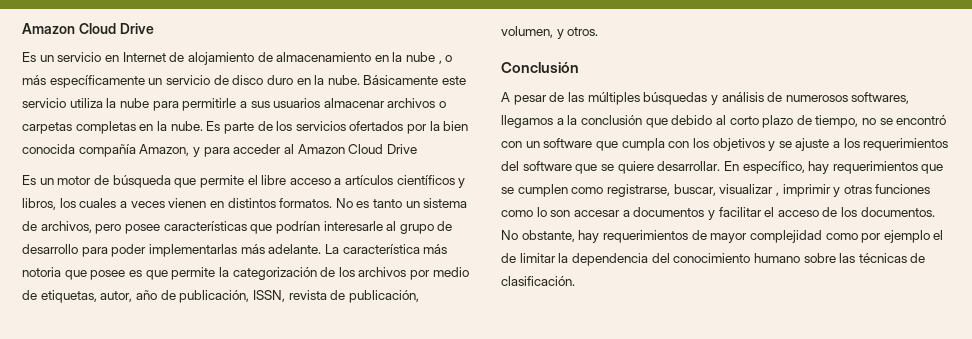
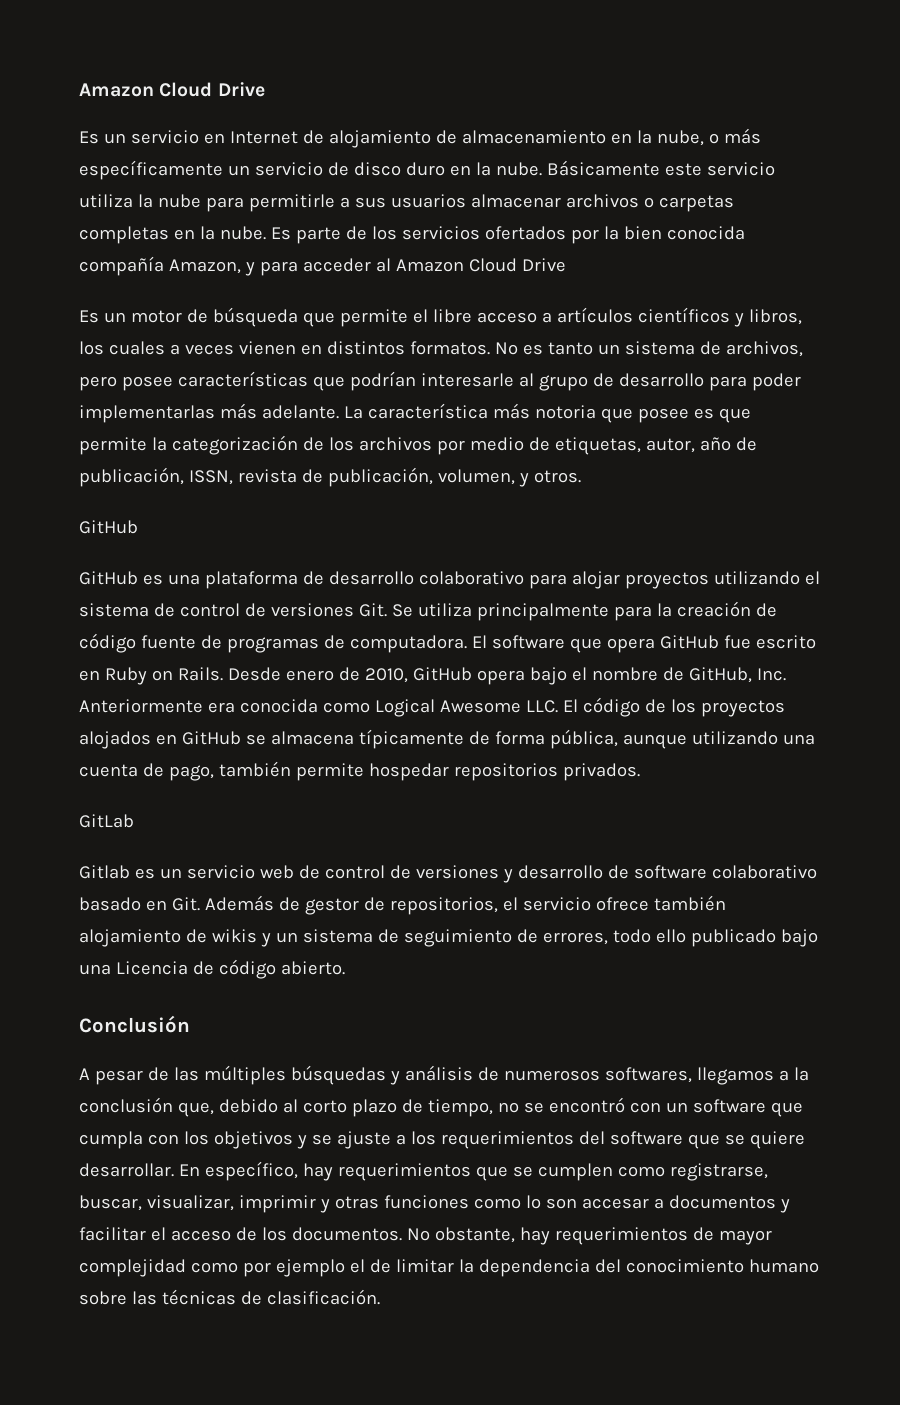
[406,52,442,64] nube , -> [656,130,704,146] nube,
(599, 31) none -> [79,520,138,534] [79,571,820,589] [79,601,777,621] [79,633,816,653] [79,667,786,685] [79,697,785,717] [79,729,815,749] [79,761,640,781] [79,814,134,828] [79,865,817,883] [79,895,726,915] [79,929,818,947] [79,959,345,979] // GitHub // GitHub es una plataforma de desarrollo colaborativo para alojar proyectos utilizando el sistema de control de versiones Git. Se utiliza principalmente para la creación de código fuente de programas de computadora. El software que opera GitHub fue escrito en Ruby on Rails. Desde enero de 2010, GitHub opera bajo el nombre de GitHub, Inc. Anteriormente era conocida como Logical Awesome LLC. El código de los proyectos alojados en GitHub se almacena típicamente de forma pública, aunque utilizando una cuenta de pago, también permite hospedar repositorios privados. // GitLab // Gitlab es un servicio web de control de versiones y desarrollo de software colaborativo basado en Git. Además de gestor de repositorios, el servicio ofrece también alojamiento de wikis y un sistema de seguimiento de errores, todo ello publicado bajo una Licencia de código abierto.
[645,118,668,128] que -> [177,1102,214,1117] que,
[719,184,779,196] visualizar , -> [146,1195,234,1211] visualizar,

